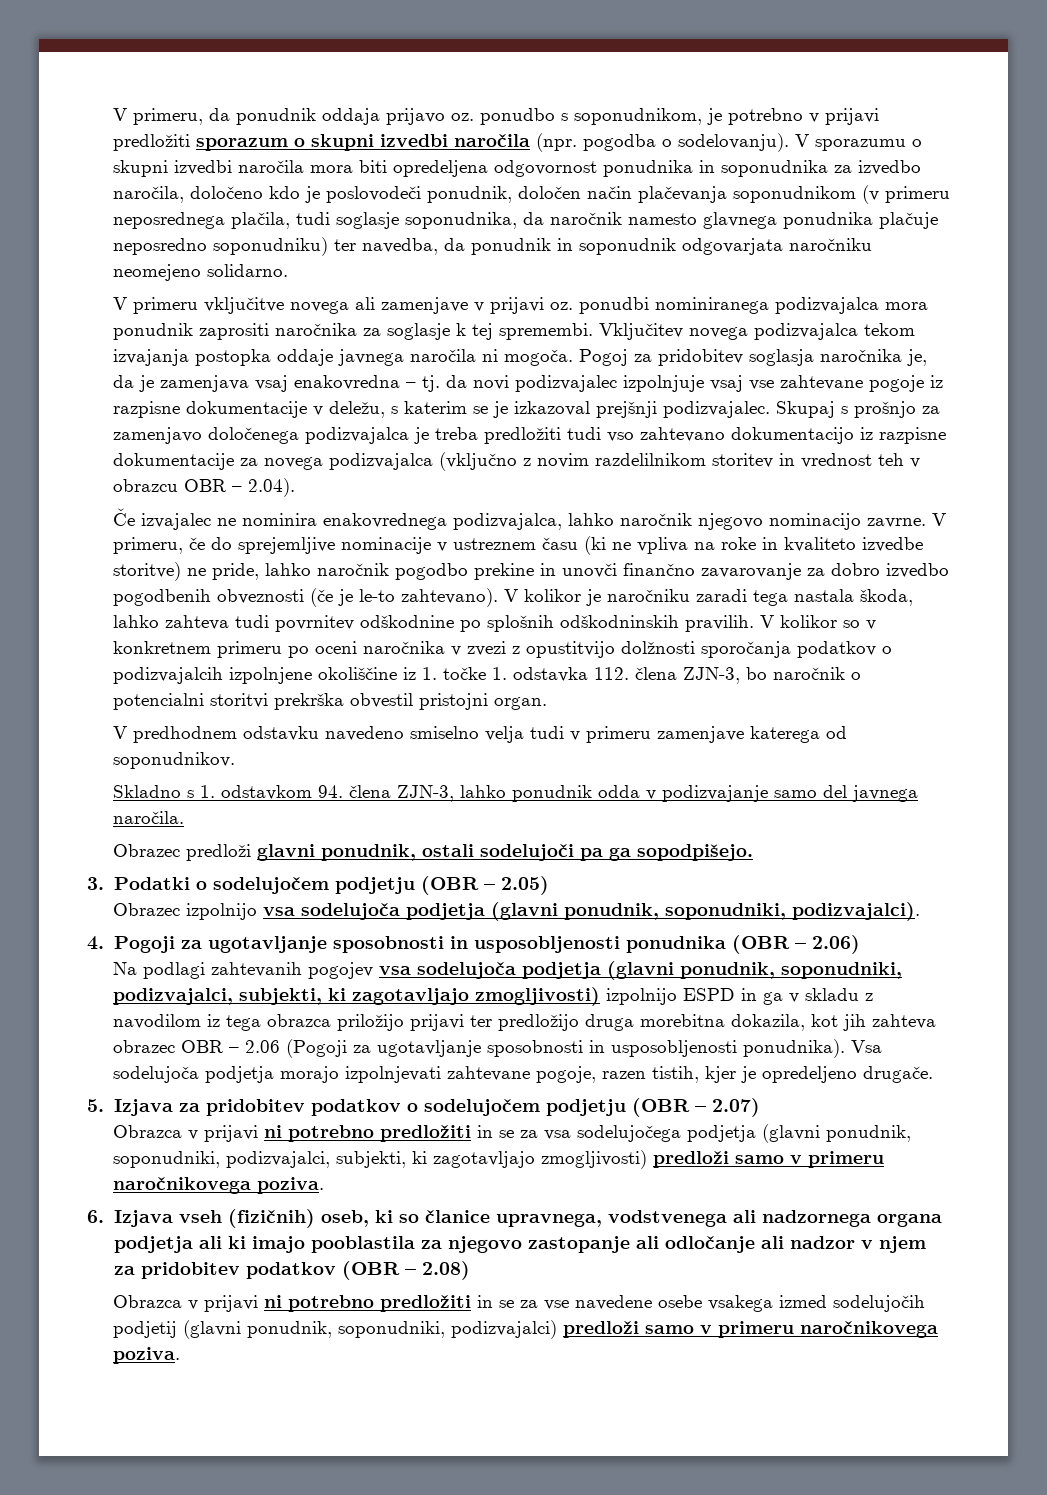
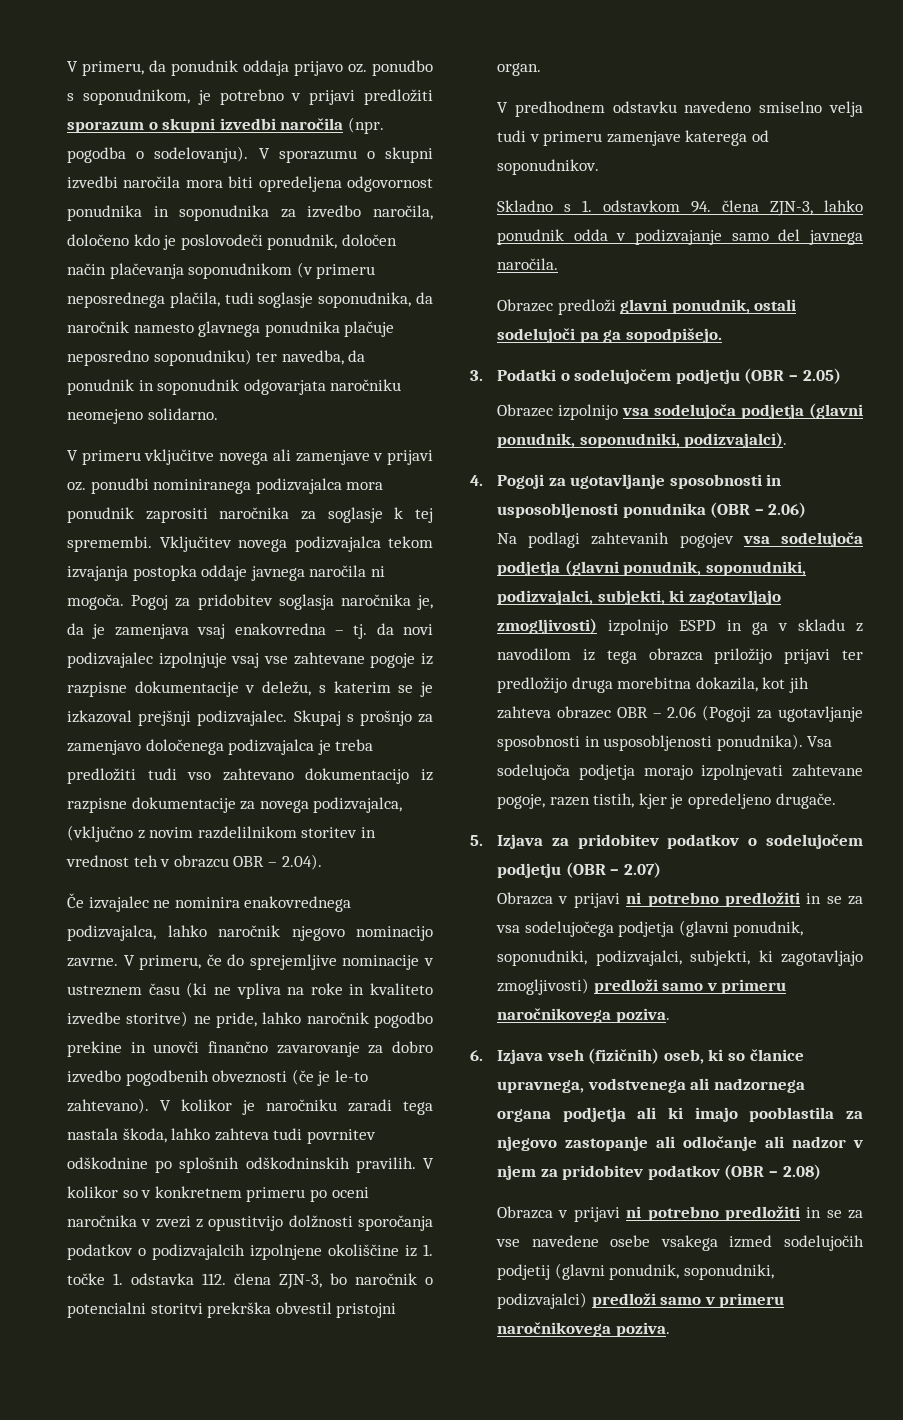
[328,453,433,470] podizvajalca -> [313,797,403,813] podizvajalca,

